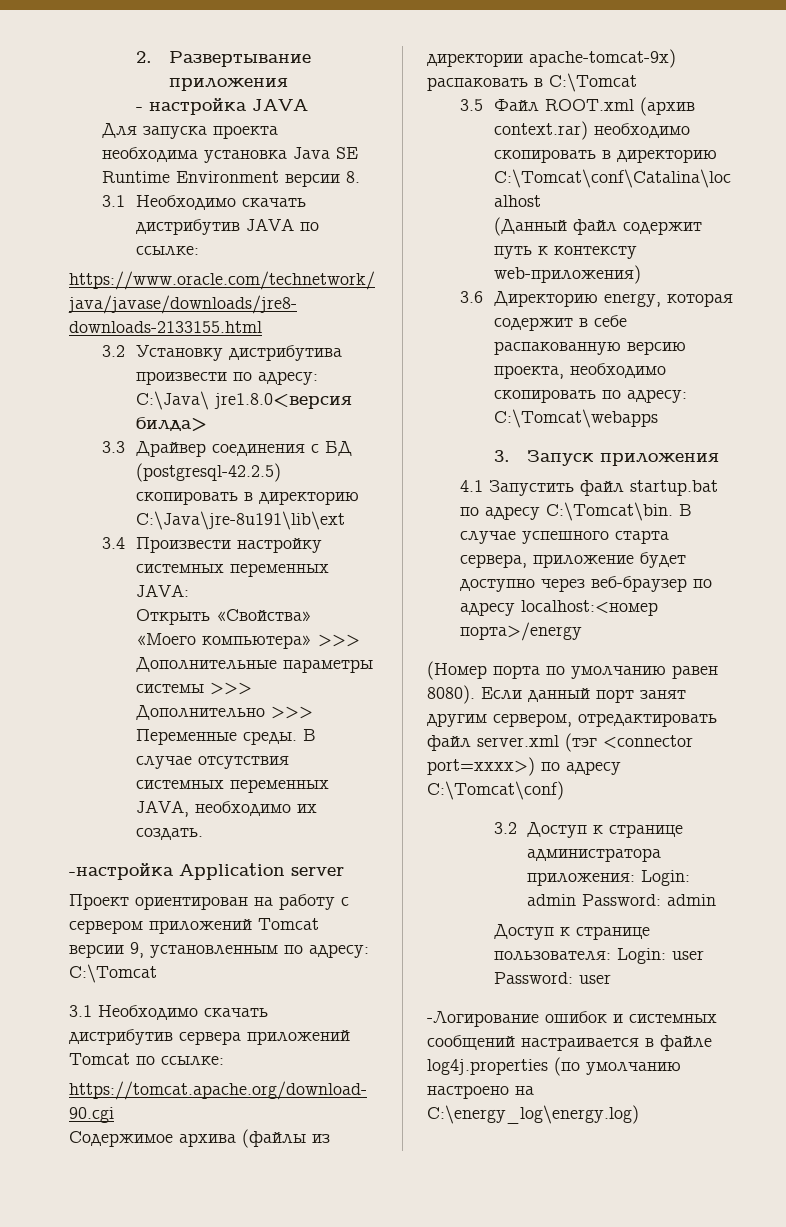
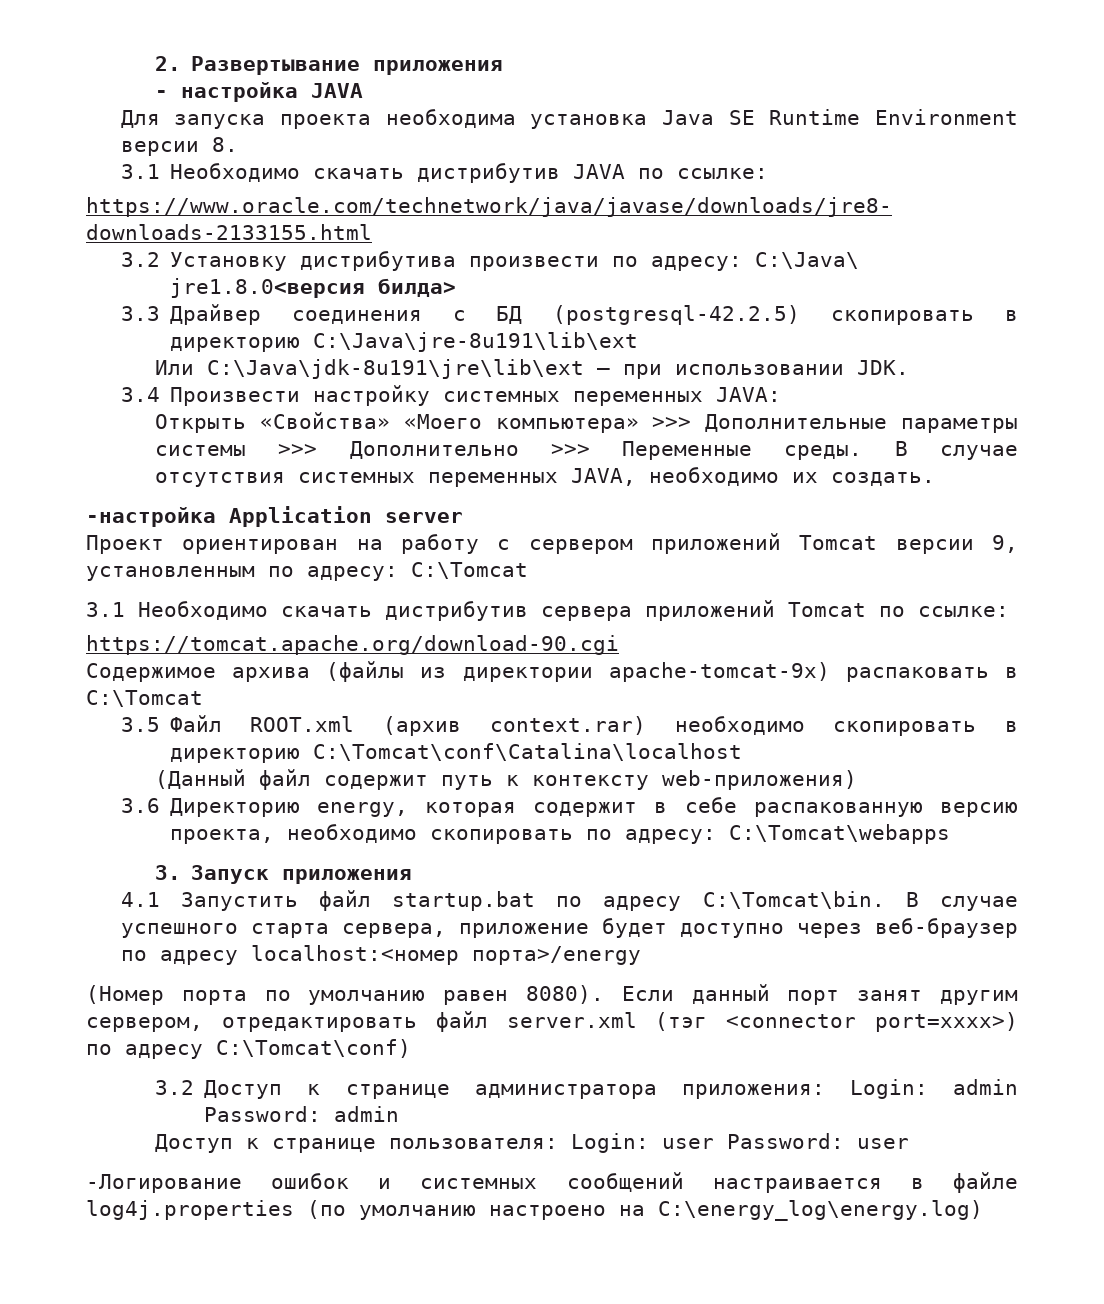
(345, 520) none -> [154,359,909,379] // Или C:\Java\jdk-8u191\jre\lib\ext – при использовании JDK.

